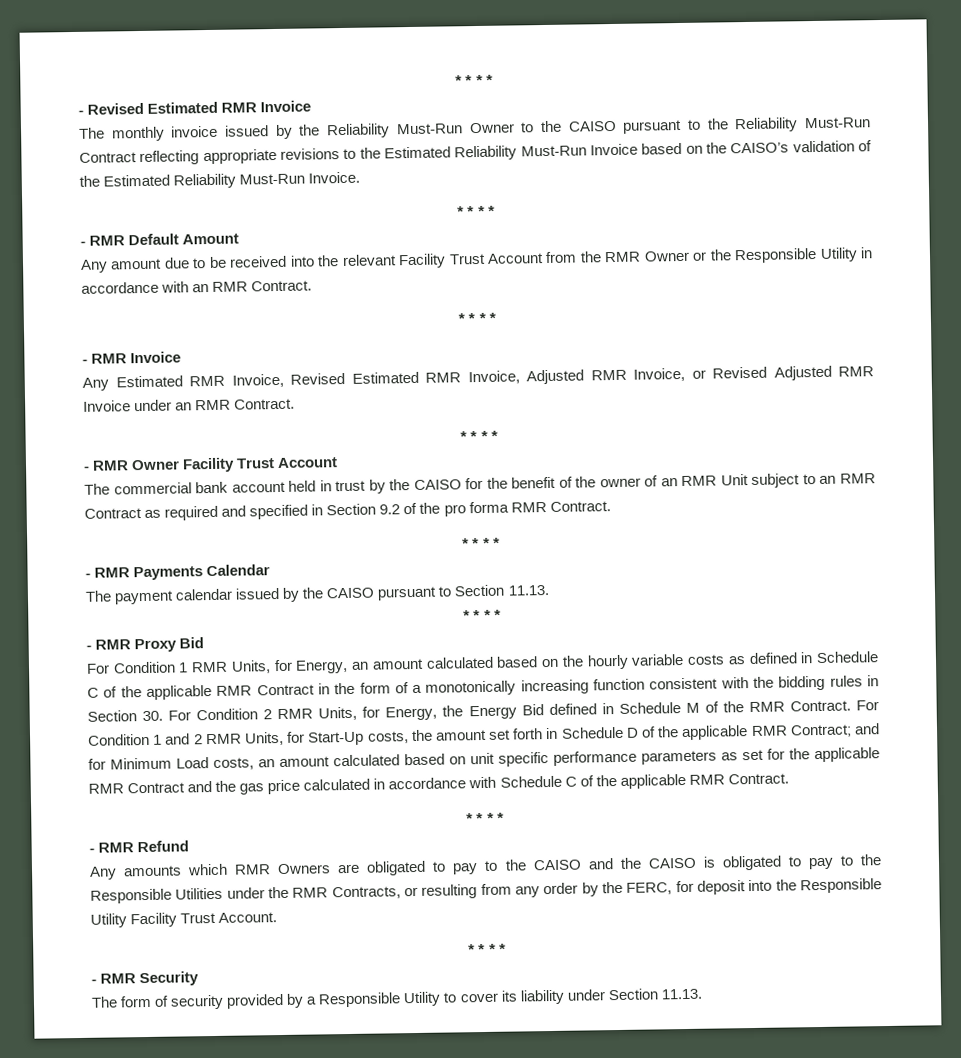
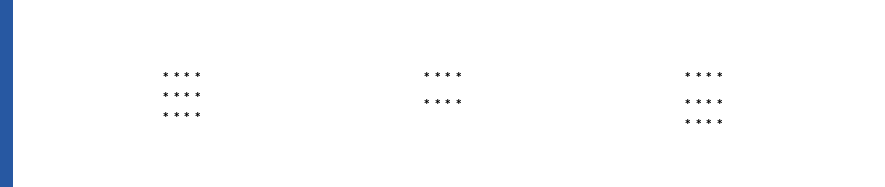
[455,74,493,86] [78,100,312,115] [79,117,871,142] [79,140,873,166] [79,171,361,189] [457,205,495,217] [80,233,240,246] [80,247,874,273] [81,280,313,294] [458,312,496,324] [82,351,182,364] [82,365,874,391] [83,398,296,412] [460,430,498,442] [84,457,339,473] [84,473,876,495] [84,501,611,521] [462,537,500,549] [85,564,271,581] [85,584,549,605] [463,609,501,621] [86,637,205,653] [86,651,879,674] [87,675,879,700] [87,700,879,722] [88,723,880,746] [88,747,880,770] [88,773,789,795] [466,812,504,824] [89,840,190,853] [89,854,882,880] [90,878,883,904] [90,912,278,928] [468,943,506,955] [91,971,200,987] [91,988,702,1010] * * * * // - Revised Estimated RMR Invoice // The monthly invoice issued by the Reliability Must-Run Owner to the CAISO pursuant to the Reliability Must-Run Contract reflecting appropriate revisions to the Estimated Reliability Must-Run Invoice based on the CAISO’s validation of the Estimated Reliability Must-Run Invoice. // * * * * // - RMR Default Amount // Any amount due to be received into the relevant Facility Trust Account from the RMR Owner or the Responsible Utility in accordance with an RMR Contract. // * * * * // - RMR Invoice // Any Estimated RMR Invoice, Revised Estimated RMR Invoice, Adjusted RMR Invoice, or Revised Adjusted RMR Invoice under an RMR Contract. // * * * * // - RMR Owner Facility Trust Account // The commercial bank account held in trust by the CAISO for the benefit of the owner of an RMR Unit subject to an RMR Contract as required and specified in Section 9.2 of the pro forma RMR Contract. // * * * * // - RMR Payments Calendar // The payment calendar issued by the CAISO pursuant to Section 11.13. // * * * * // - RMR Proxy Bid // For Condition 1 RMR Units, for Energy, an amount calculated based on the hourly variable costs as defined in Schedule C of the applicable RMR Contract in the form of a monotonically increasing function consistent with the bidding rules in Section 30. For Condition 2 RMR Units, for Energy, the Energy Bid defined in Schedule M of the RMR Contract. For Condition 1 and 2 RMR Units, for Start-Up costs, the amount set forth in Schedule D of the applicable RMR Contract; and for Minimum Load costs, an amount calculated based on unit specific performance parameters as set for the applicable RMR Contract and the gas price calculated in accordance with Schedule C of the applicable RMR Contract. // * * * * // - RMR Refund // Any amounts which RMR Owners are obligated to pay to the CAISO and the CAISO is obligated to pay to the Responsible Utilities under the RMR Contracts, or resulting from any order by the FERC, for deposit into the Responsible Utility Facility Trust Account. // * * * * // - RMR Security // The form of security provided by a Responsible Utility to cover its liability under Section 11.13. -> [161,72,202,83] [161,92,202,103] [161,112,202,123] [422,72,463,83] [422,99,463,110] [683,72,724,83] [683,99,724,110] [683,119,724,130] * * * * // * * * * // * * * * // * * * * // * * * * // * * * * // * * * * // * * * *

